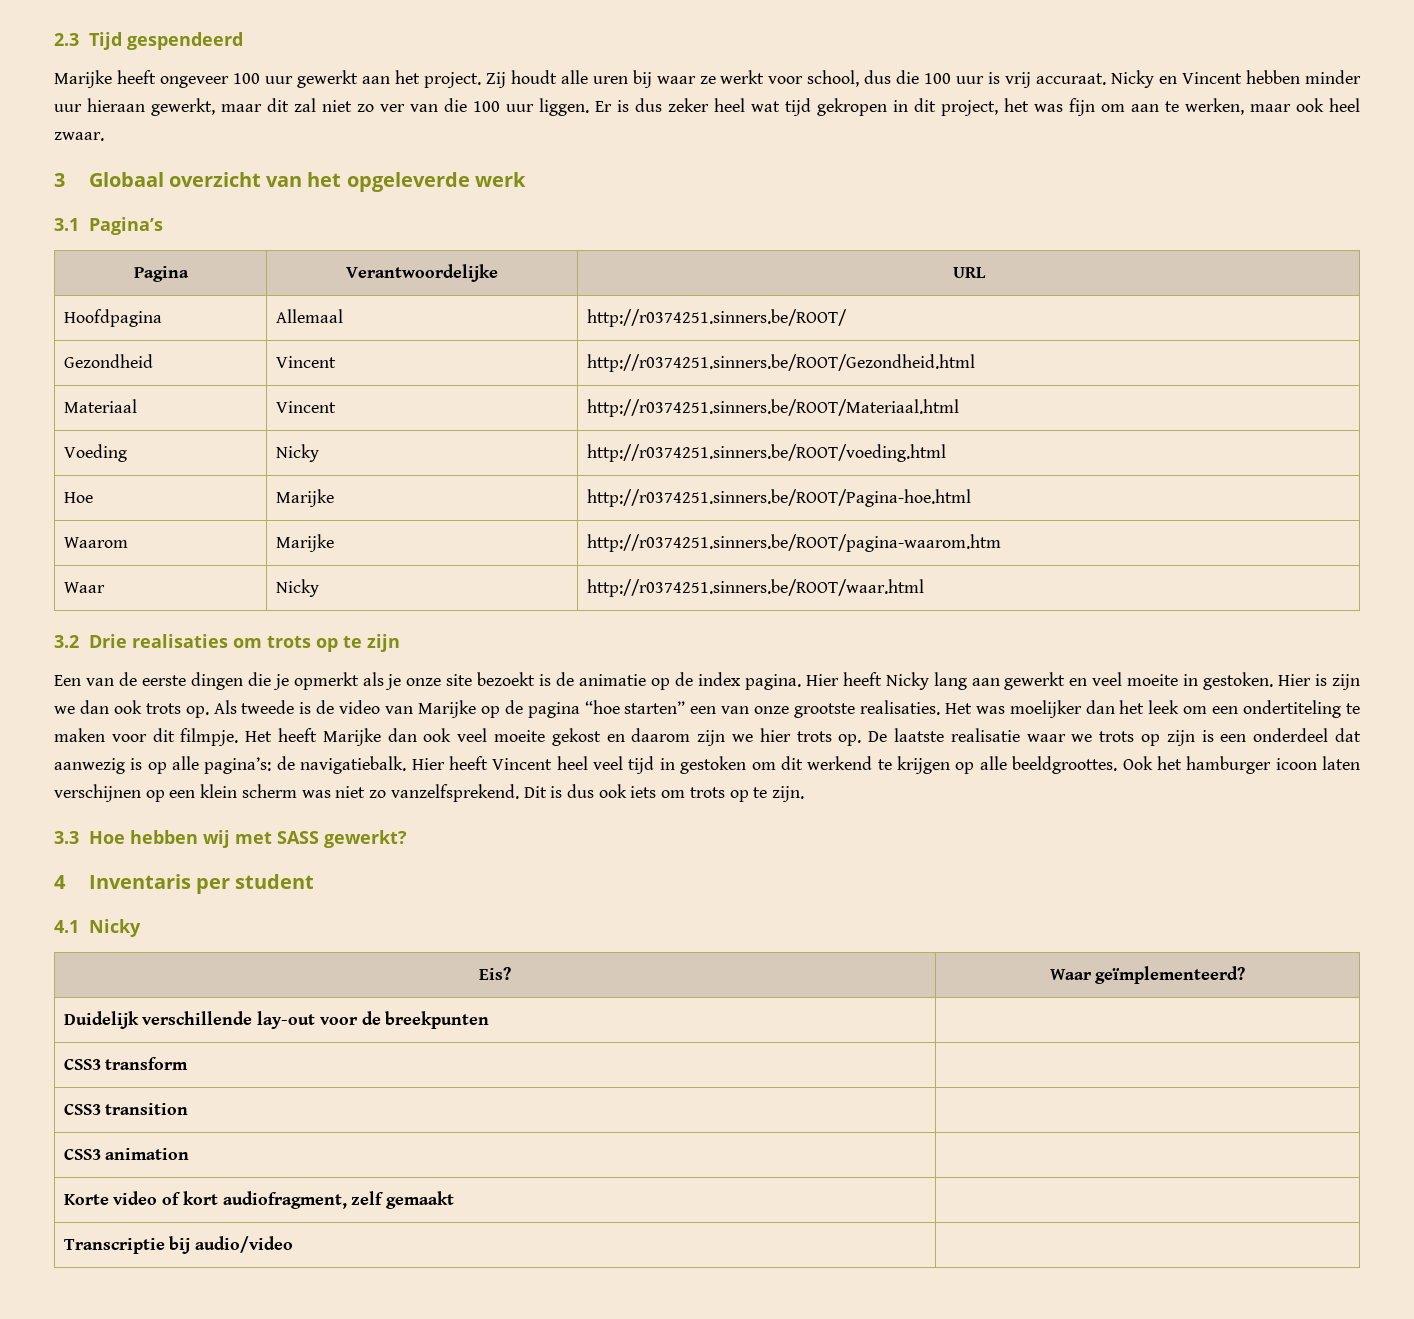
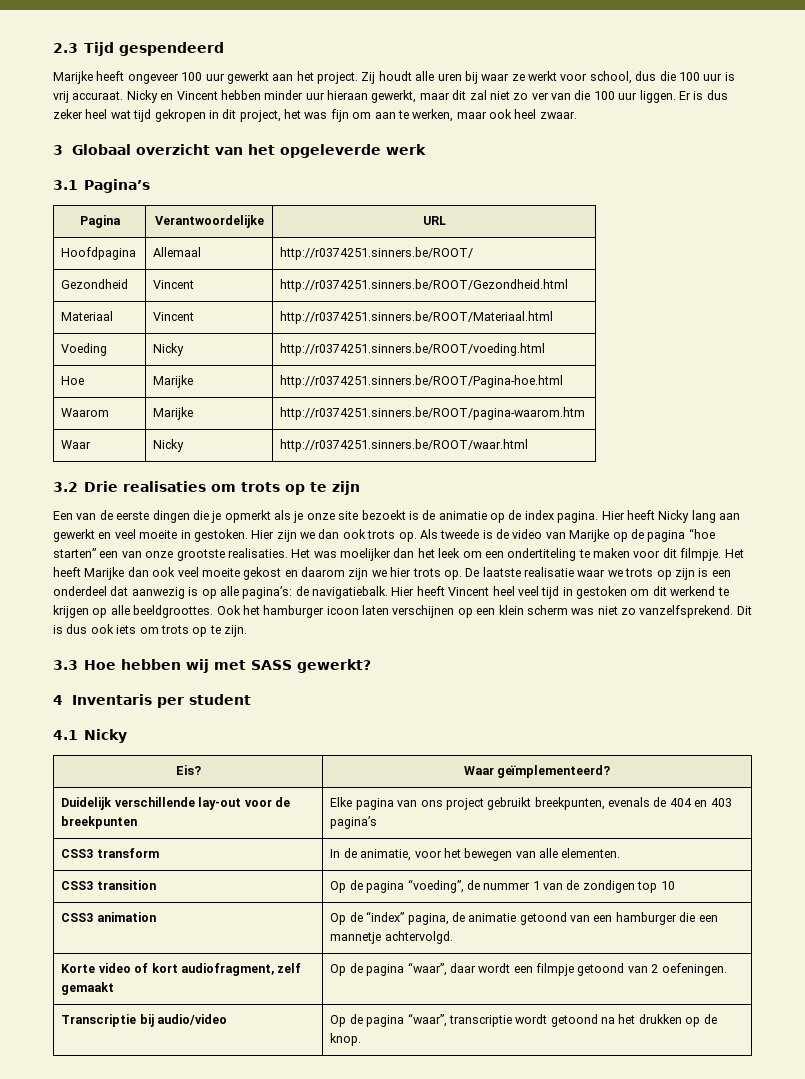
[1315,674,1328,686] is -> (275, 534) none
[63,1057,189,1070] [63,1103,189,1115] [63,1148,190,1160] // CSS3 transform | // CSS3 transition | // CSS3 animation | -> [330,797,732,810] [330,816,378,829] [61,848,159,858] [330,848,621,861] [61,880,156,890] [330,879,675,893] [61,912,156,922] [330,911,718,925] [330,931,453,944] Elke pagina van ons project gebruikt breekpunten, evenals de 404 en 403 pagina’s // CSS3 transform | In de animatie, voor het bewegen van alle elementen. // CSS3 transition | Op de pagina “voeding”, de nummer 1 van de zondigen top 10 // CSS3 animation | Op de “index” pagina, de animatie getoond van een hamburger die een mannetje achtervolgd.
[63,1236,294,1254] // Transcriptie bij audio/video | -> [330,962,727,976] [61,1014,228,1027] [330,1013,717,1027] [330,1033,362,1046] Op de pagina “waar”, daar wordt een filmpje getoond van 2 oefeningen. // Transcriptie bij audio/video | Op de pagina “waar”, transcriptie wordt getoond na het drukken op de knop.

